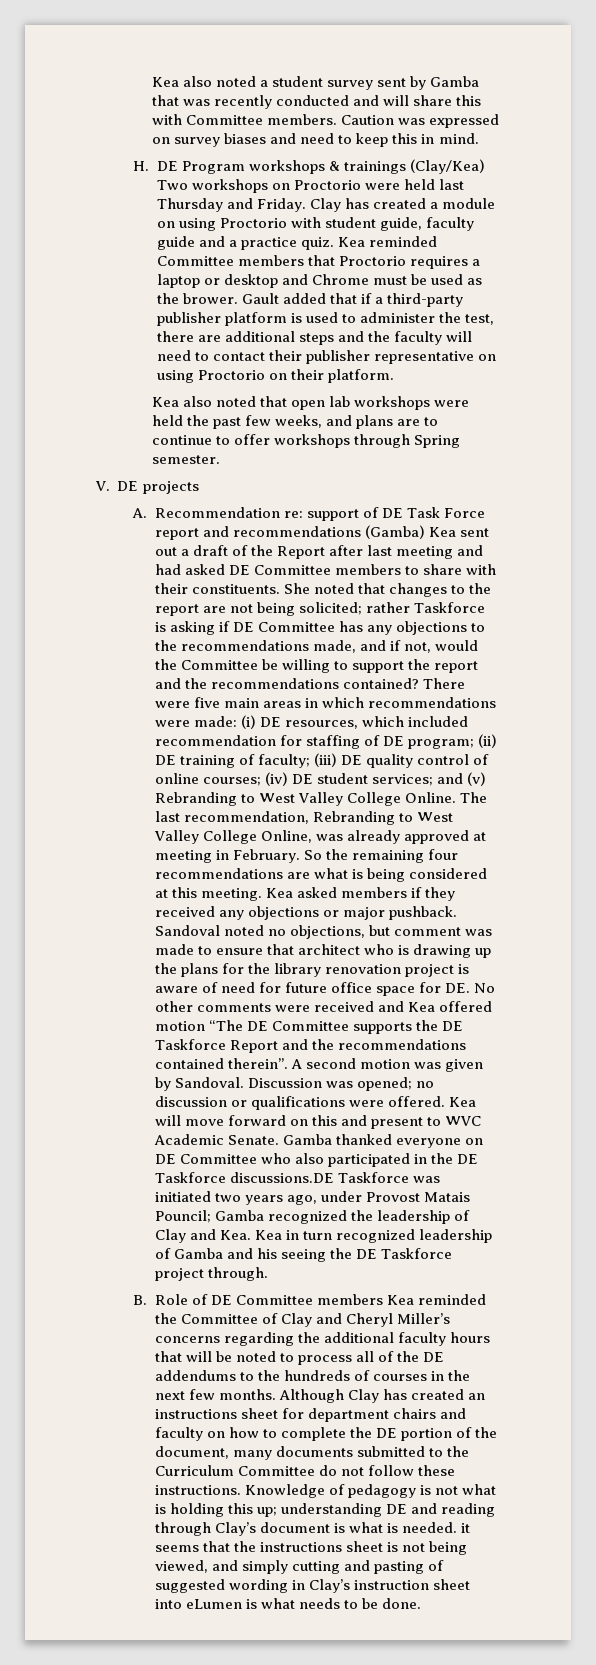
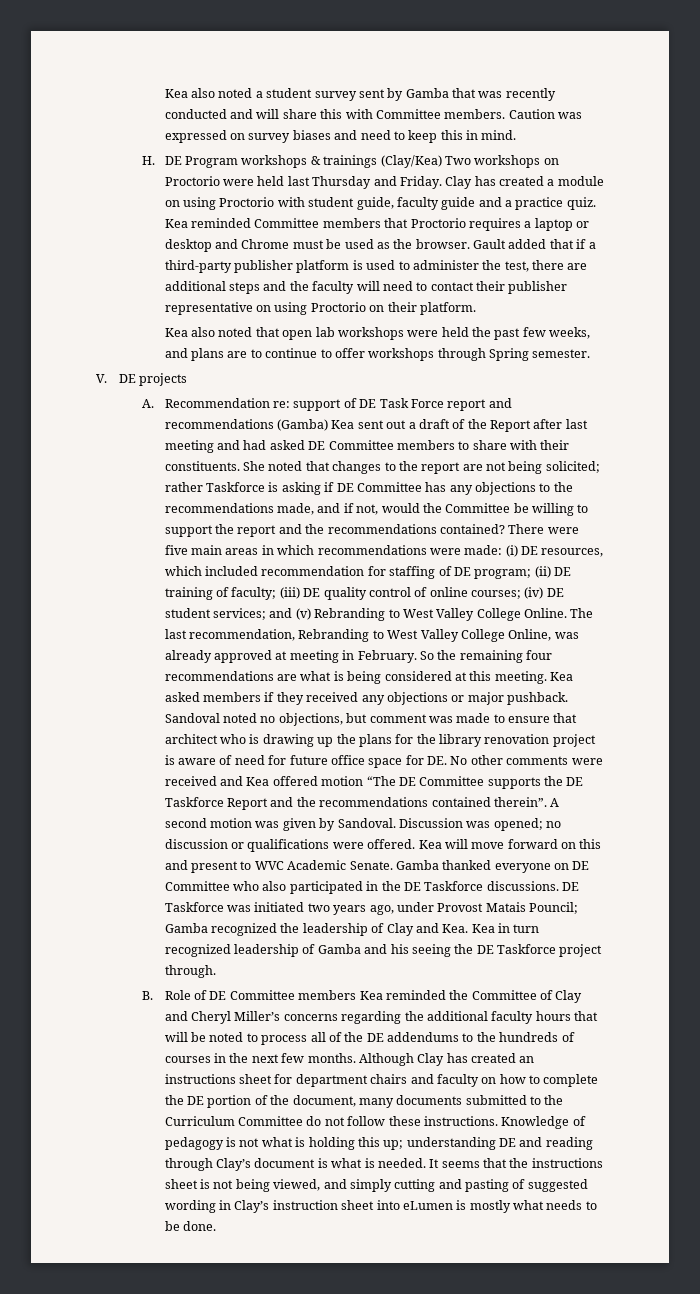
[182,293,238,304] brower. -> [415,239,470,249] browser.
[229,1172,334,1183] discussions.DE -> [486,881,580,891] discussions. DE
[461,1523,471,1533] it -> [429,1159,440,1168] It
(257, 1604) none -> [469,1200,511,1213] mostly

